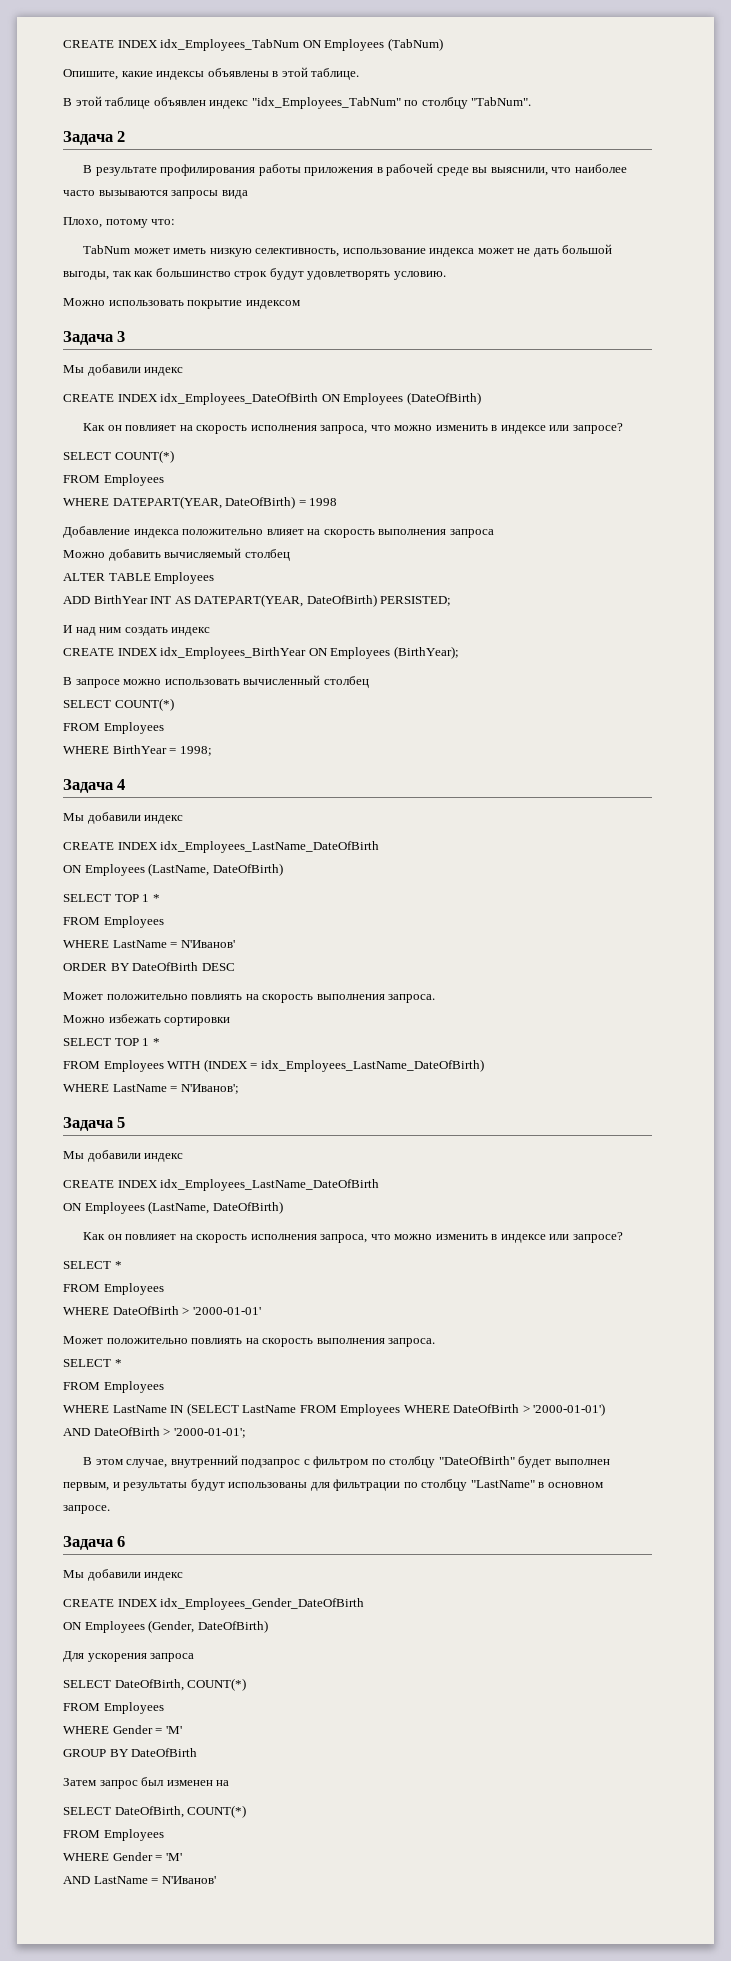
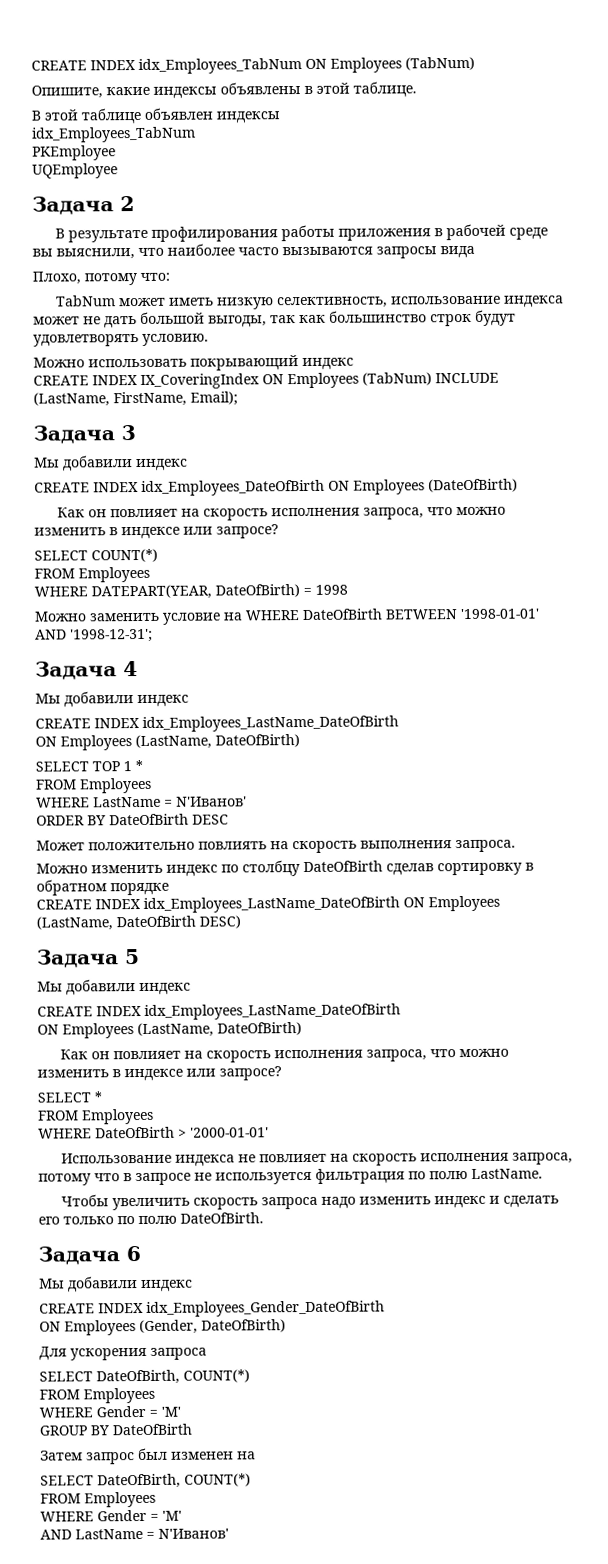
[209,97,532,109] индекс "idx_Employees_TabNum" по столбцу "TabNum". -> [216,111,280,124] [31,126,196,143] [32,145,116,161] [32,163,118,179] индексы // idx_Employees_TabNum // PKEmployee // UQEmployee
[187,300,300,309] покрытие индексом -> [190,355,354,371] [33,372,499,389] [33,391,238,407] покрывающий индекс // CREATE INDEX IX_CoveringIndex ON Employees (TabNum) INCLUDE (LastName, FirstName, Email);
[63,526,494,538] [63,548,290,561] [63,572,215,584] [63,594,452,607] [63,625,211,636] [63,646,459,659] [63,675,369,688] [63,698,174,711] [63,722,164,734] [63,745,212,756] Добавление индекса положительно влияет на скорость выполнения запроса // Можно добавить вычисляемый столбец // ALTER TABLE Employees // ADD BirthYear INT AS DATEPART(YEAR, DateOfBirth) PERSISTED; // И над ним создать индекс // CREATE INDEX idx_Employees_BirthYear ON Employees (BirthYear); // В запросе можно использовать вычисленный столбец // SELECT COUNT(*) // FROM Employees // WHERE BirthYear = 1998; -> [34,608,540,625] [35,628,153,643] Можно заменить условие на WHERE DateOfBirth BETWEEN '1998-01-01' AND '1998-12-31';
[108,1014,231,1026] [63,1038,160,1046] [63,1059,484,1072] [63,1084,239,1094] избежать сортировки // SELECT TOP 1 * // FROM Employees WITH (INDEX = idx_Employees_LastName_DateOfBirth) // WHERE LastName = N'Иванов'; -> [91,860,534,877] [36,879,169,896] [36,895,500,913] [36,915,241,931] изменить индекс по столбцу DateOfBirth сделав сортировку в обратном порядке // CREATE INDEX idx_Employees_LastName_DateOfBirth ON Employees (LastName, DateOfBirth DESC)
[63,1336,436,1347] [63,1359,122,1367] [63,1381,164,1393] [63,1403,606,1416] [63,1427,246,1438] [83,1455,610,1468] [63,1479,603,1491] [63,1505,110,1514] Может положительно повлиять на скорость выполнения запроса. // SELECT * // FROM Employees // WHERE LastName IN (SELECT LastName FROM Employees WHERE DateOfBirth > '2000-01-01') // AND DateOfBirth > '2000-01-01'; // В этом случае, внутренний подзапрос с фильтром по столбцу "DateOfBirth" будет выполнен первым, и результаты будут использованы для фильтрации по столбцу "LastName" в основном запросе. -> [61,1152,574,1167] [38,1168,543,1186] [61,1194,560,1211] [38,1212,264,1225] Использование индекса не повлияет на скорость исполнения запроса, потому что в запросе не используется фильтрация по полю LastName. // Чтобы увеличить скорость запроса надо изменить индекс и сделать его только по полю DateOfBirth.

